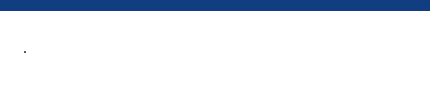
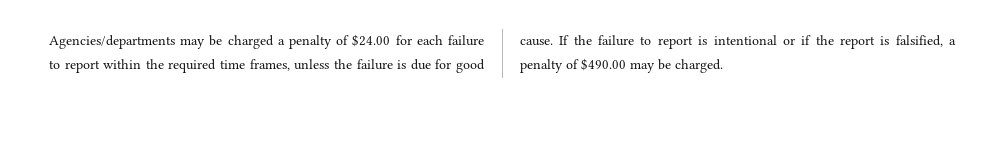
[23,51,27,53] . -> [49,34,484,49] [49,59,486,73] [520,35,956,49] [520,58,723,73] Agencies/departments may be charged a penalty of $24.00 for each failure to report within the required time frames, unless the failure is due for good cause. If the failure to report is intentional or if the report is falsified, a penalty of $490.00 may be charged.

